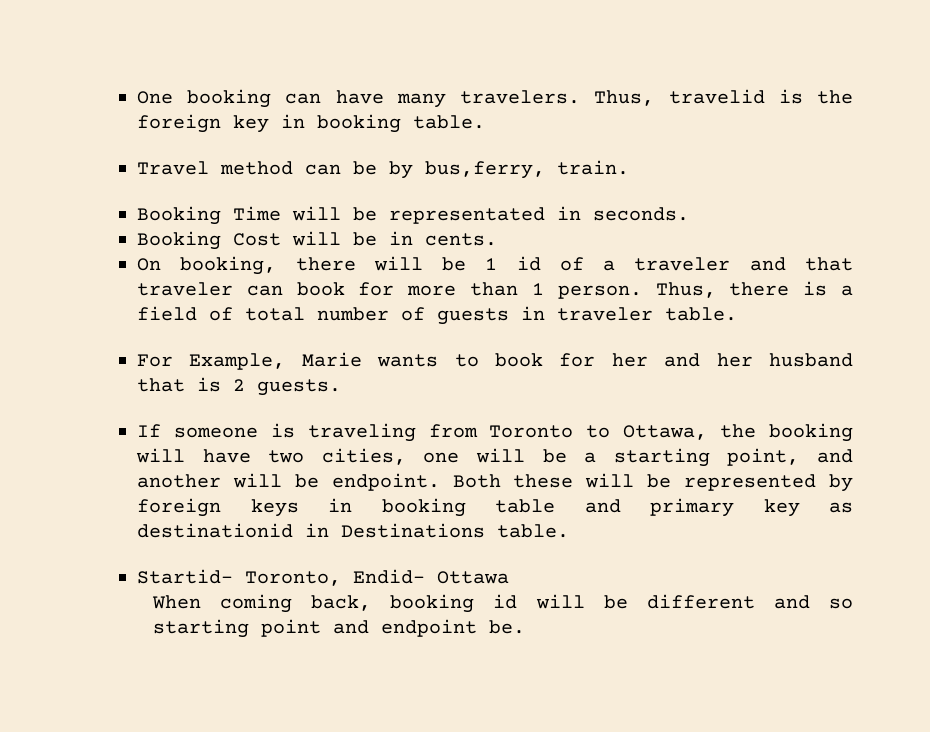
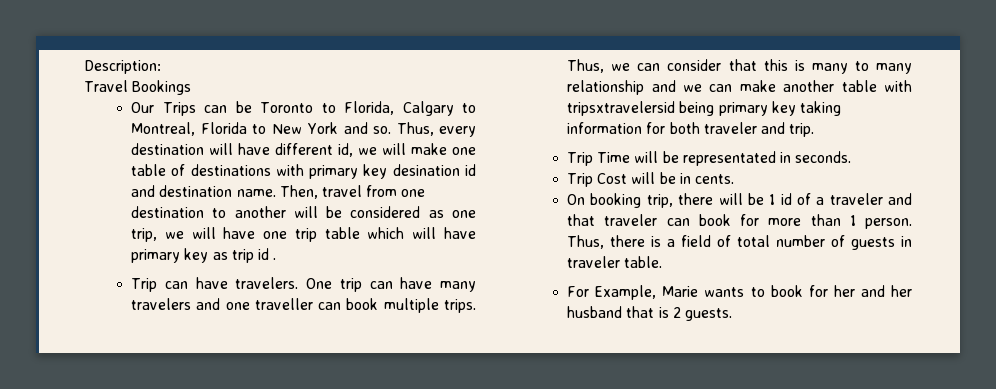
[137,89,853,108] [137,114,486,133] [137,160,630,179] [137,206,222,225] One booking can have many travelers. Thus, travelid is the foreign key in booking table. // Travel method can be by bus,ferry, train. // Booking -> [84,60,161,74] [84,80,192,95] [131,101,476,116] [131,122,476,137] [131,143,476,157] [131,164,476,179] [131,185,426,199] [131,206,476,218] [131,227,476,242] [131,248,277,263] [131,277,476,292] [131,298,476,313] [567,59,912,74] [567,80,912,95] [567,101,841,116] [567,122,815,137] [567,152,594,166] Description: // Travel Bookings // Our Trips can be Toronto to Florida, Calgary to Montreal, Florida to New York and so. Thus, every destination will have different id, we will make one table of destinations with primary key desination id and destination name. Then, travel from one destination to another will be considered as one trip, we will have one trip table which will have primary key as trip id . // Trip can have travelers. One trip can have many travelers and one traveller can book multiple trips. Thus, we can consider that this is many to many relationship and we can make another table with tripsxtravelersid being primary key taking information for both traveler and trip. // Trip
[137,231,222,250] Booking -> [567,173,594,187] Trip
[180,256,277,275] booking, -> [590,193,673,208] booking trip,
[137,423,853,442] [136,448,854,467] [137,473,853,492] [137,498,854,517] [137,523,570,538] [137,569,510,586] [152,594,853,613] [153,619,526,638] // If someone is traveling from Toronto to Ottawa, the booking will have two cities, one will be a starting point, and another will be endpoint. Both these will be represented by foreign keys in booking table and primary key as destinationid in Destinations table. // Startid- Toronto, Endid- Ottawa // When coming back, booking id will be different and so starting point and endpoint be. -> (732, 314) none

